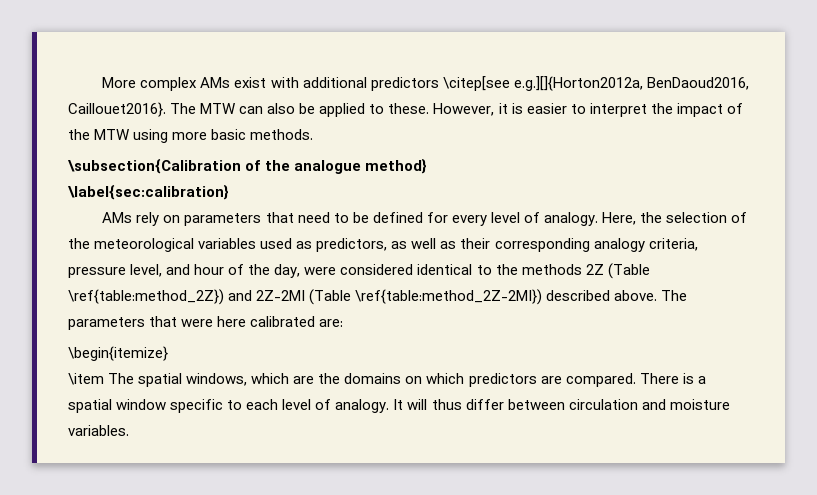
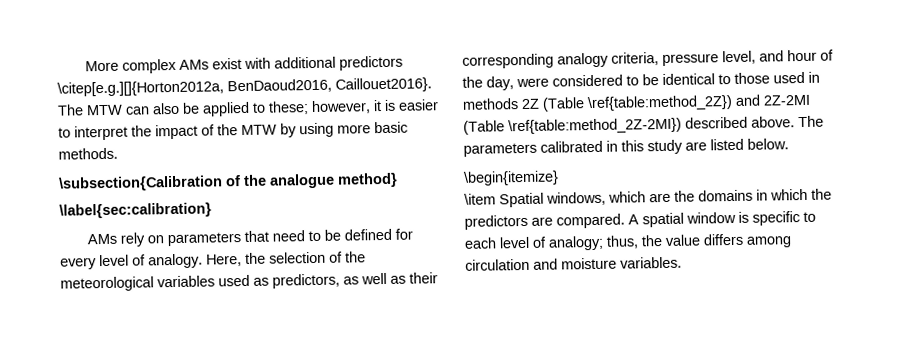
[442,76,643,91] \citep[see e.g.][]{Horton2012a, -> [57,80,224,97] \citep[e.g.][]{Horton2012a,
[388,103,495,116] these. However, -> [268,100,371,115] these; however,
(130, 134) none -> [280,123,297,138] by
[417,264,518,275] identical to the -> [626,71,820,86] to be identical to those used in
[149,316,344,327] that were here calibrated are: -> [540,138,789,155] calibrated in this study are listed below.
[108,373,183,387] The spatial -> [499,192,544,208] Spatial
[405,373,706,387] on which predictors are compared. There is a -> [756,188,832,201] [464,213,639,230] in which the predictors are compared. A
(167, 404) none -> [738,211,749,223] is
[335,399,565,413] analogy. It will thus differ between -> [548,233,792,251] analogy; thus, the value differs among

